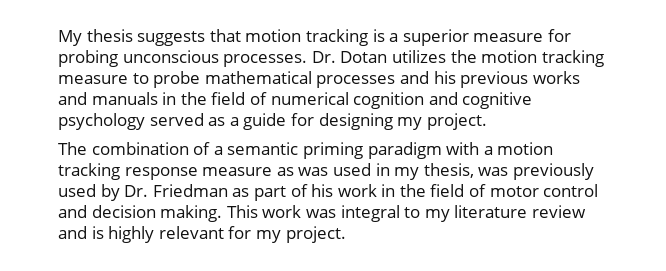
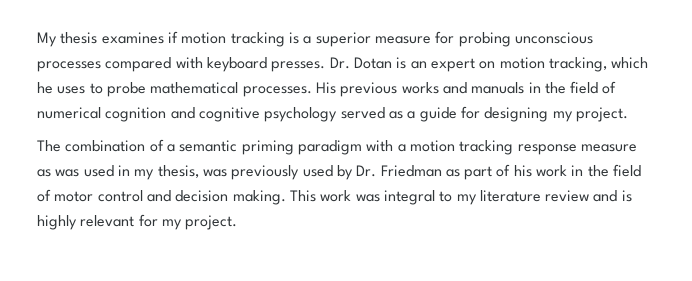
[137,29,241,46] suggests that -> [101,31,178,44] examines if
[223,50,604,67] [58,71,456,88] processes. Dr. Dotan utilizes the motion tracking measure to probe mathematical processes and his -> [37,57,649,72] [37,82,336,97] processes compared with keyboard presses. Dr. Dotan is an expert on motion tracking, which he uses to probe mathematical processes. His

